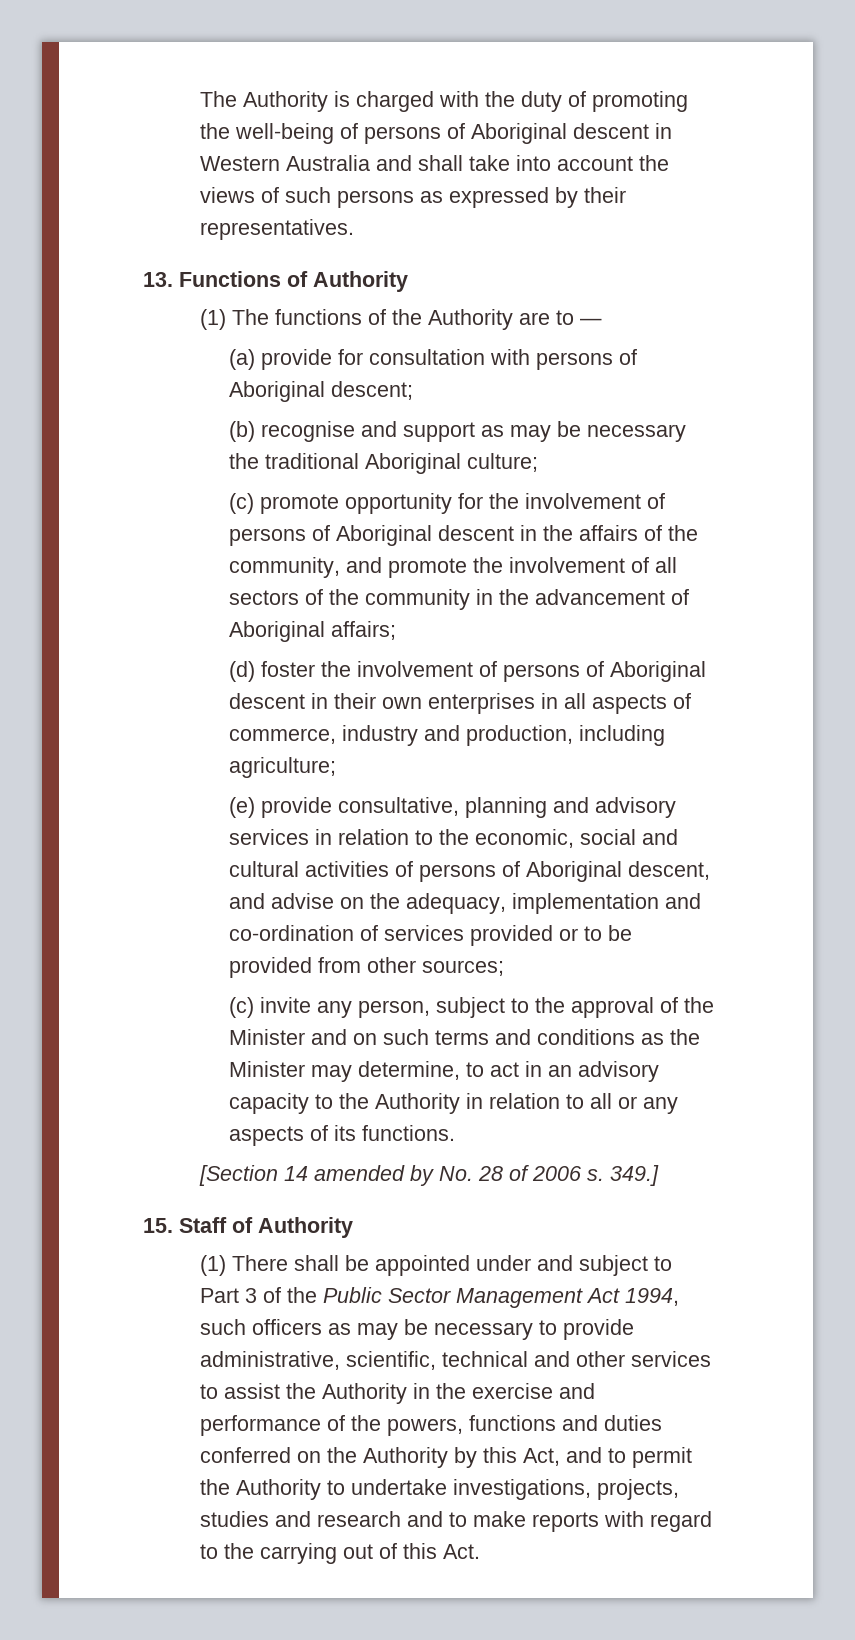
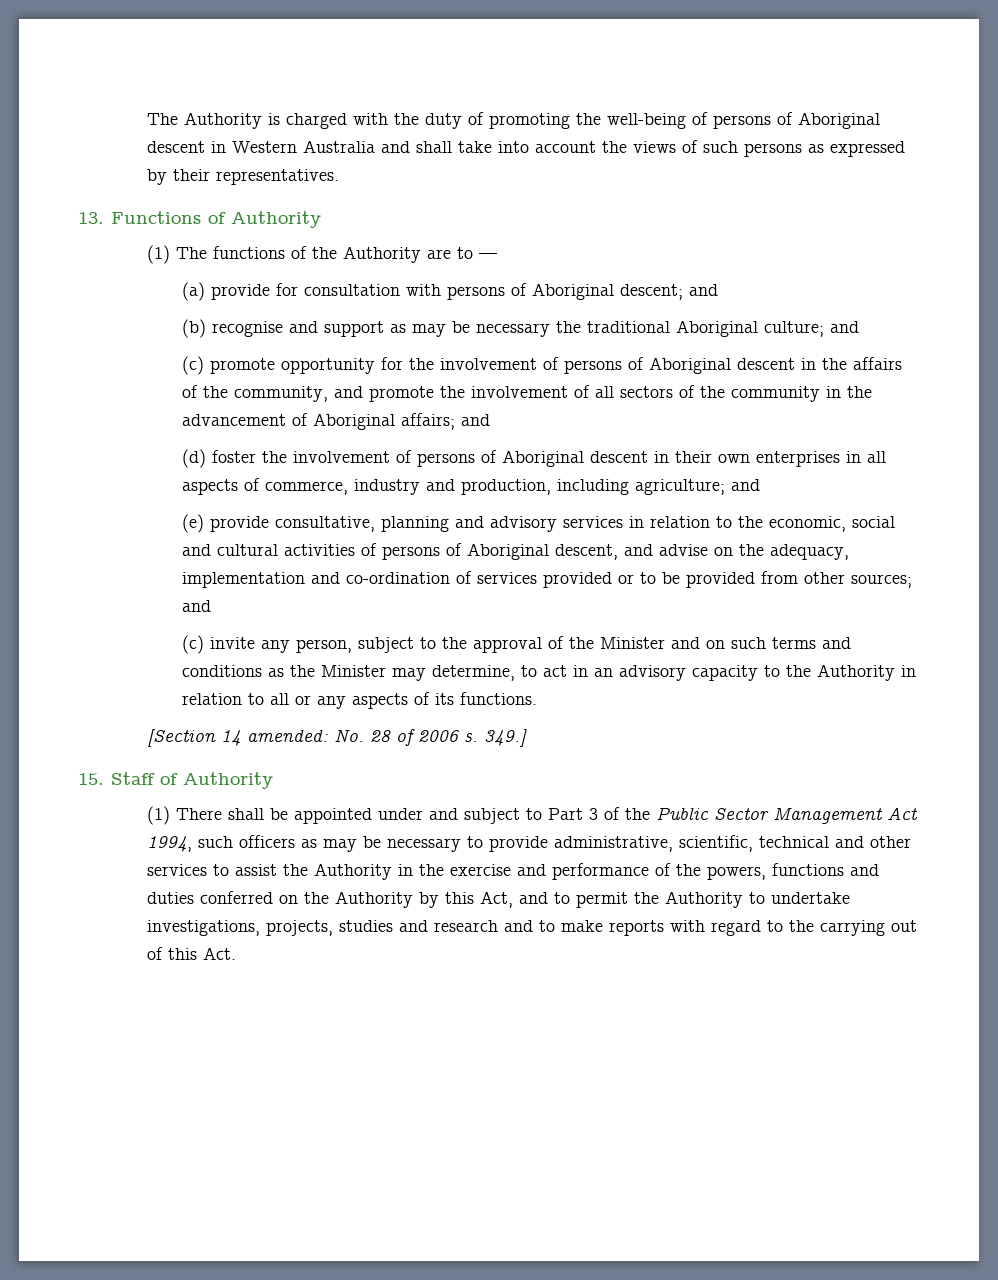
(413, 390) none -> [689,284,719,296] and
(538, 462) none -> [830,321,860,333] and
(396, 630) none -> [461,414,491,426] and
(336, 767) none -> [731,479,761,491] and
(504, 968) none -> [182,600,212,612] and
[314,1165,435,1186] amended by -> [247,730,329,742] amended:

